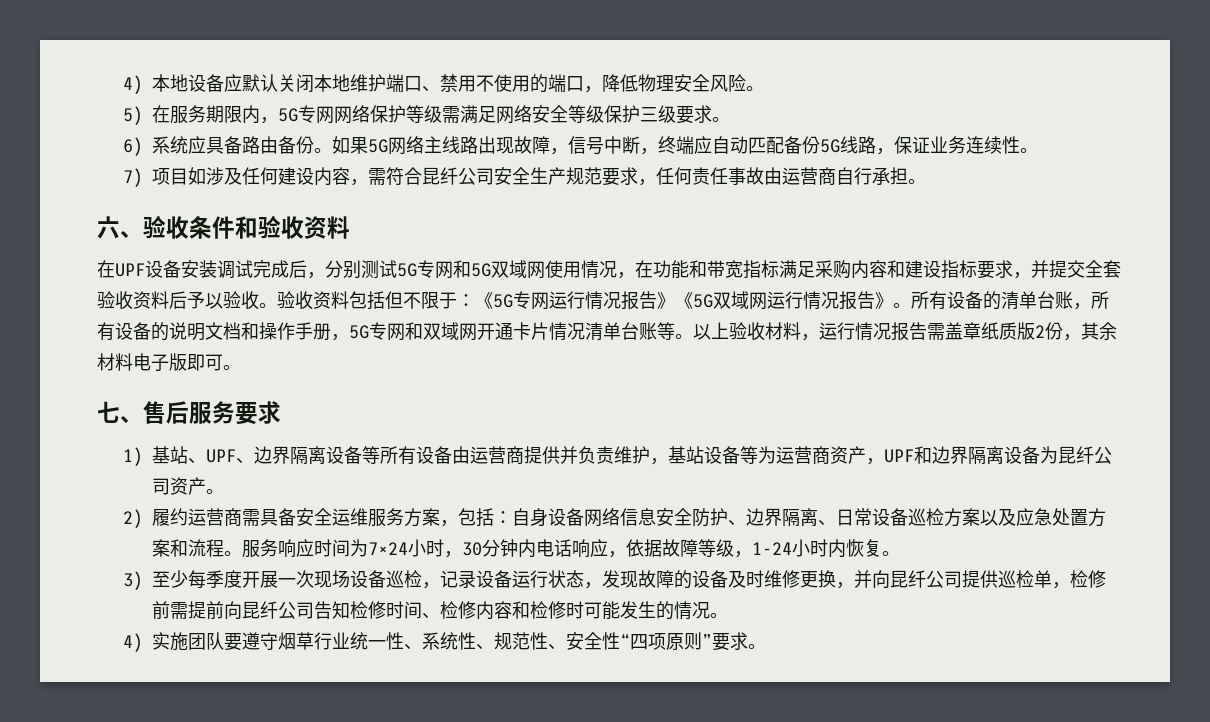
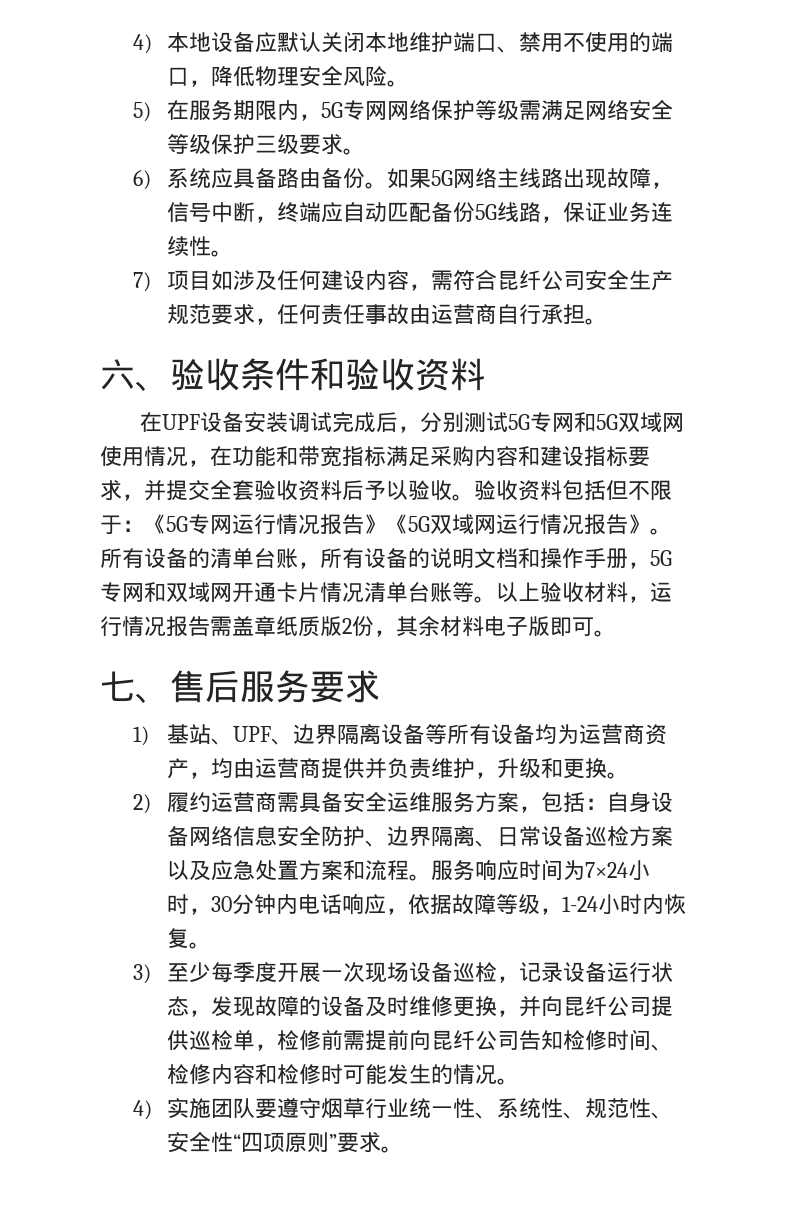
(452, 455) none -> [534,724,667,745] [166,758,233,779] 均为运营商资产，均
[667,446,1112,465] [151,477,206,495] 基站设备等为运营商资产，UPF和边界隔离设备为昆纤公司资产 -> [496,758,607,779] 升级和更换

